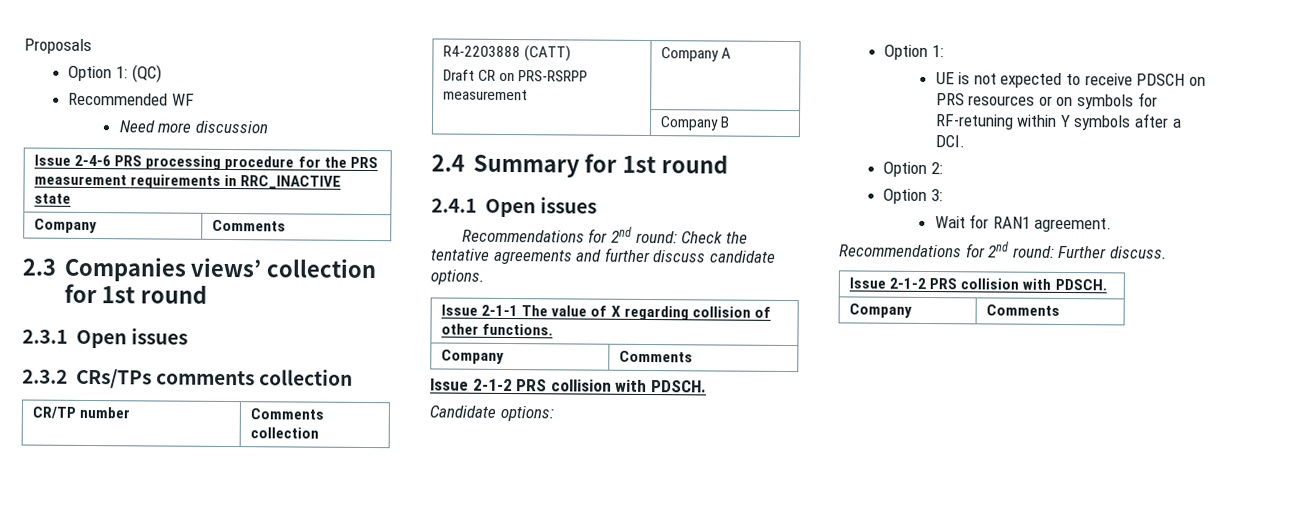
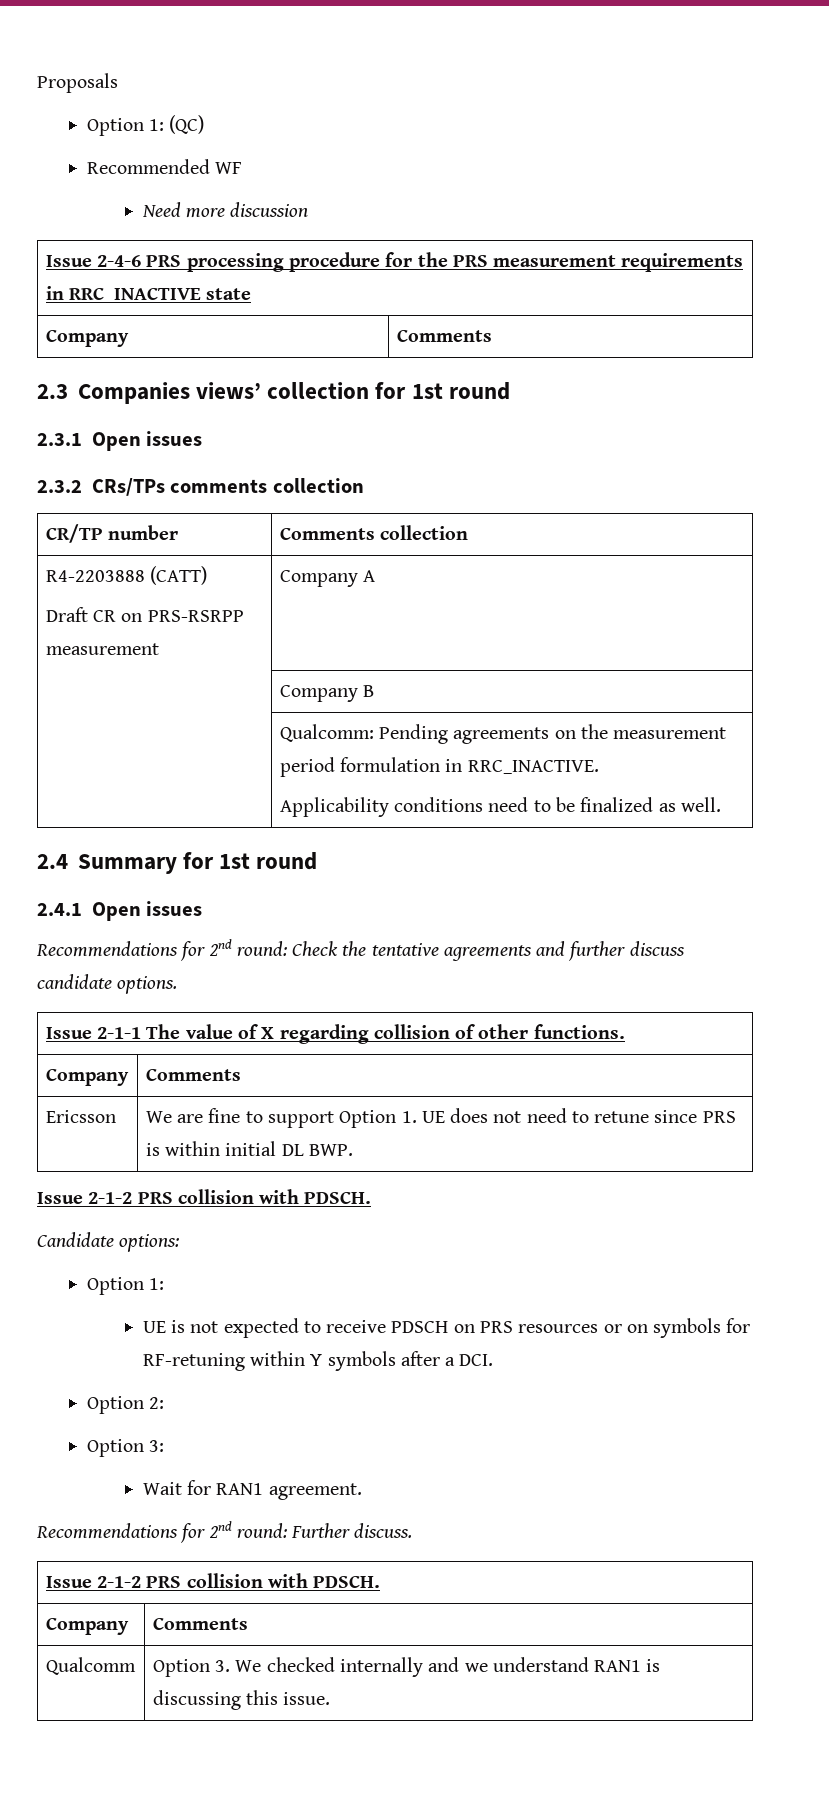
(730, 122) none -> [279,724,727,744] [279,757,599,777] [279,797,721,817] // | Qualcomm: Pending agreements on the measurement period formulation in RRC_INACTIVE. // Applicability conditions need to be finalized as well.
(693, 356) none -> [45,1110,116,1123] [145,1108,736,1128] [145,1141,353,1156] // Ericsson | We are fine to support Option 1. UE does not need to retune since PRS is within initial DL BWP.
(1060, 310) none -> [45,1657,136,1675] [152,1657,661,1677] [152,1690,331,1710] // Qualcomm | Option 3. We checked internally and we understand RAN1 is discussing this issue.

